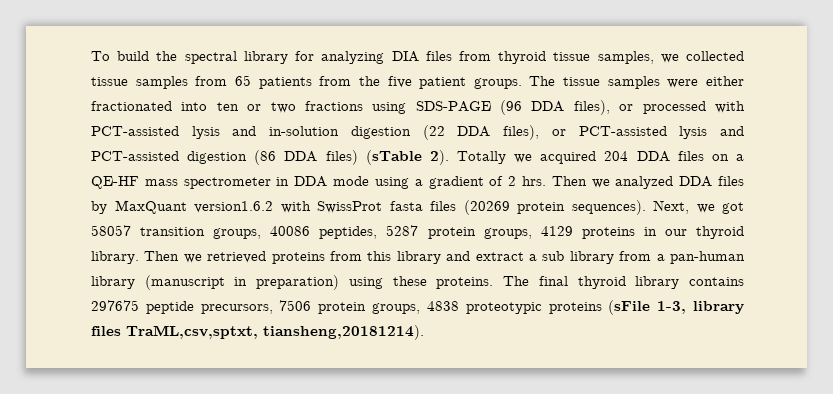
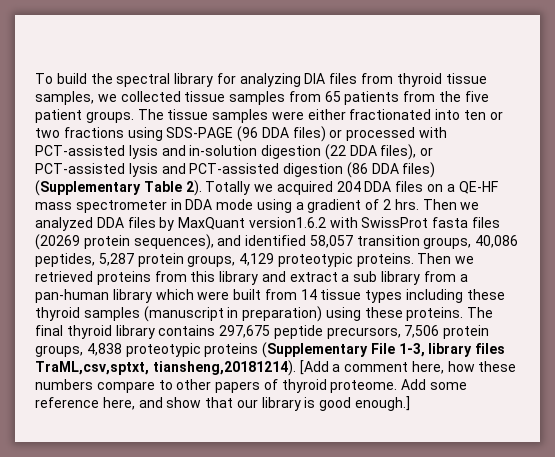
[573,100,610,115] files), -> [292,126,326,142] files)
[365,150,422,165] (sTable -> [35,180,182,196] (Supplementary Table
[571,200,744,215] [91,225,745,239] [91,251,139,264] sequences). Next, we got 58057 transition groups, 40086 peptides, 5287 protein groups, 4129 proteins in our thyroid library. -> [133,234,519,250] [35,253,414,267] sequences), and identified 58,057 transition groups, 40,086 peptides, 5,287 protein groups, 4,129 proteotypic proteins.
(135, 282) none -> [155,289,505,303] [35,307,140,321] which were built from 14 tissue types including these thyroid samples
[91,300,139,311] 297675 -> [219,325,271,338] 297,675
[279,300,459,314] 7506 protein groups, 4838 -> [404,325,490,339] [35,343,122,357] 7,506 protein groups, 4,838
[608,300,651,315] (sFile -> [262,342,395,358] (Supplementary File
(424, 332) none -> [299,360,517,375] [35,379,468,393] [35,396,411,411] [Add a comment here, how these numbers compare to other papers of thyroid proteome. Add some reference here, and show that our library is good enough.]

